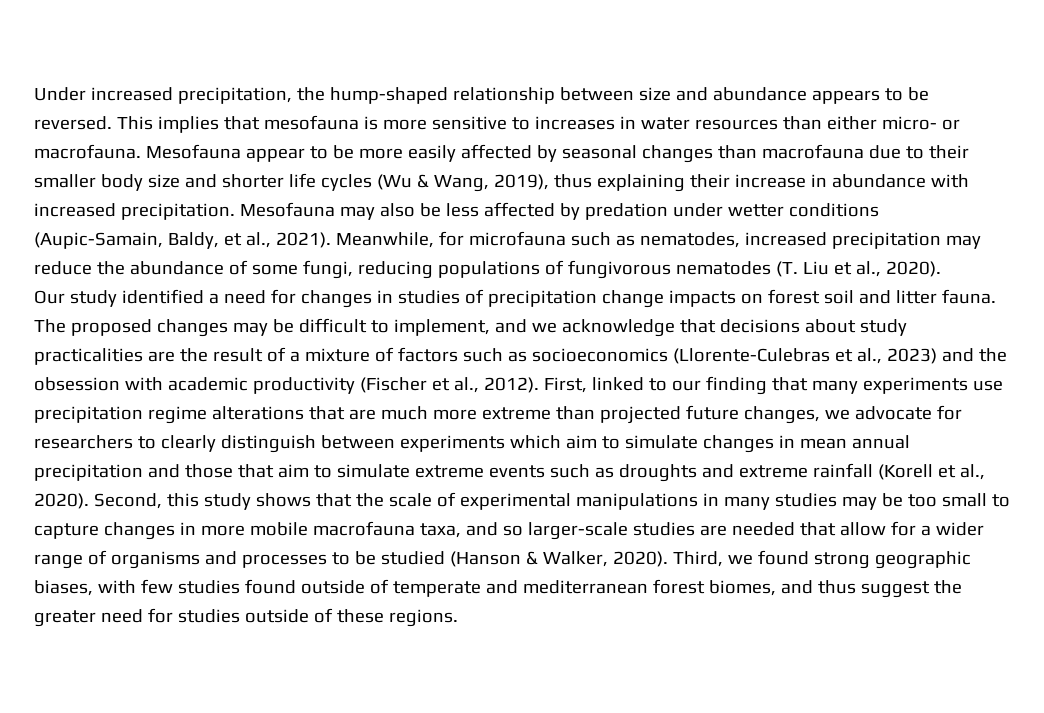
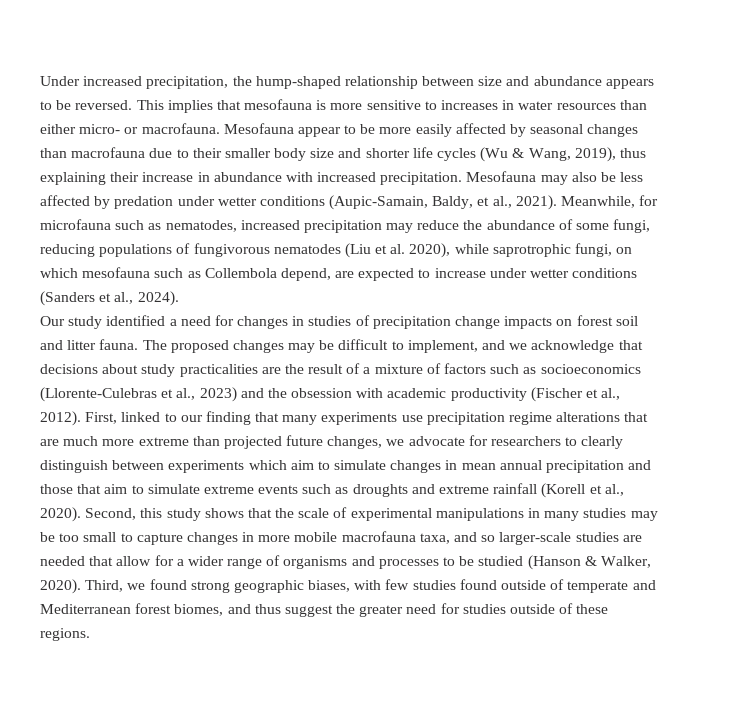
[775,261,941,277] (T. Liu et al., 2020). -> [344,243,633,258] [40,267,638,281] [40,291,179,306] (Liu et al. 2020), while saprotrophic fungi, on which mesofauna such as Collembola depend, are expected to increase under wetter conditions (Sanders et al., 2024).
[522,580,648,594] mediterranean -> [40,604,131,614] Mediterranean

